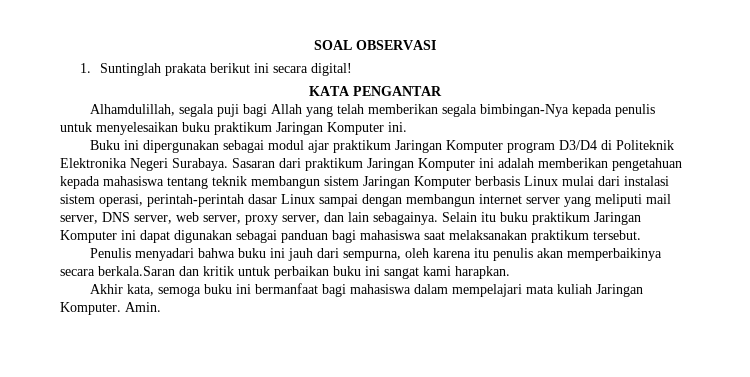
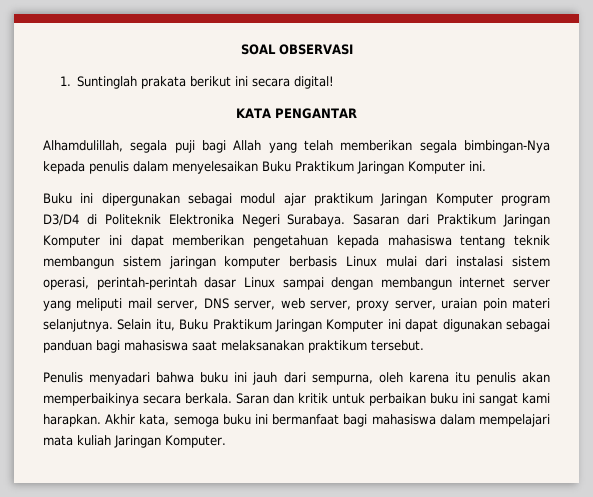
[60,122,272,135] untuk menyelesaikan buku praktikum -> [133,161,354,174] dalam menyelesaikan Buku Praktikum
[305,158,534,171] praktikum Jaringan Komputer ini adalah -> [437,214,551,227] [43,235,164,248] Praktikum Jaringan Komputer ini dapat
[363,176,471,189] Jaringan Komputer -> [168,256,281,269] jaringan komputer
[324,212,590,225] dan lain sebagainya. Selain itu buku praktikum -> [441,298,551,311] [43,319,272,332] uraian poin materi selanjutnya. Selain itu, Buku Praktikum
[98,266,175,276] berkala.Saran -> [185,393,269,404] berkala. Saran
(510, 272) // -> (101, 420) none
[125,302,161,312] Amin. -> (226, 441) none

